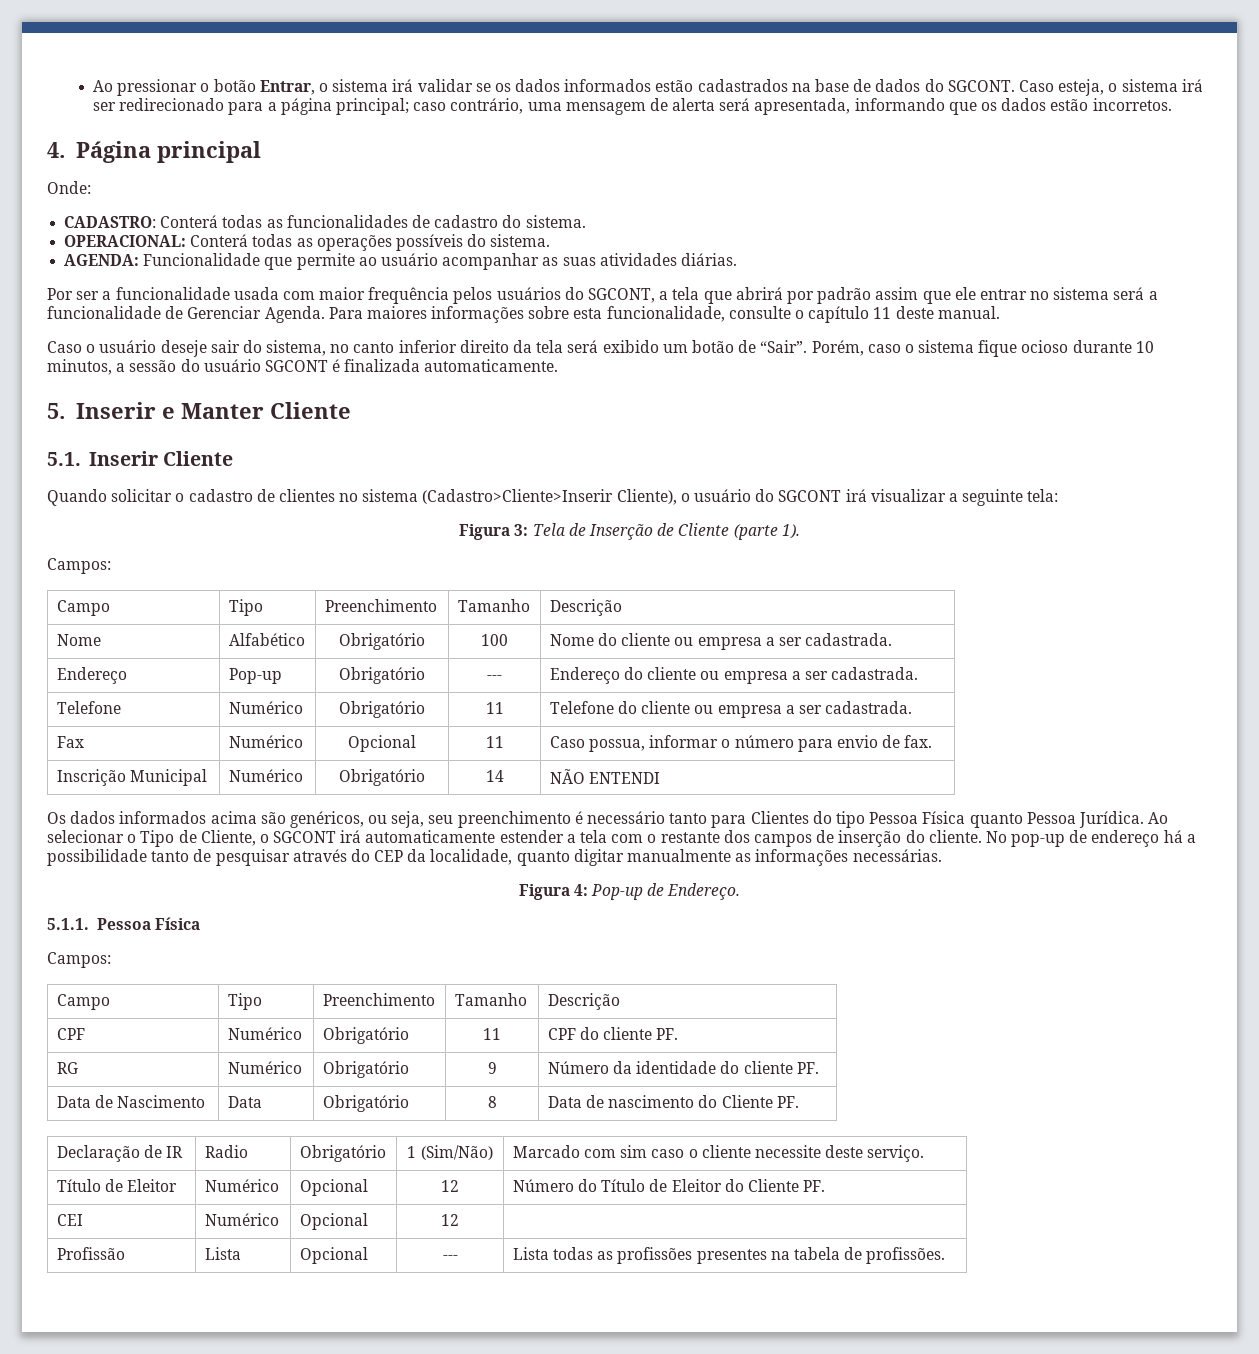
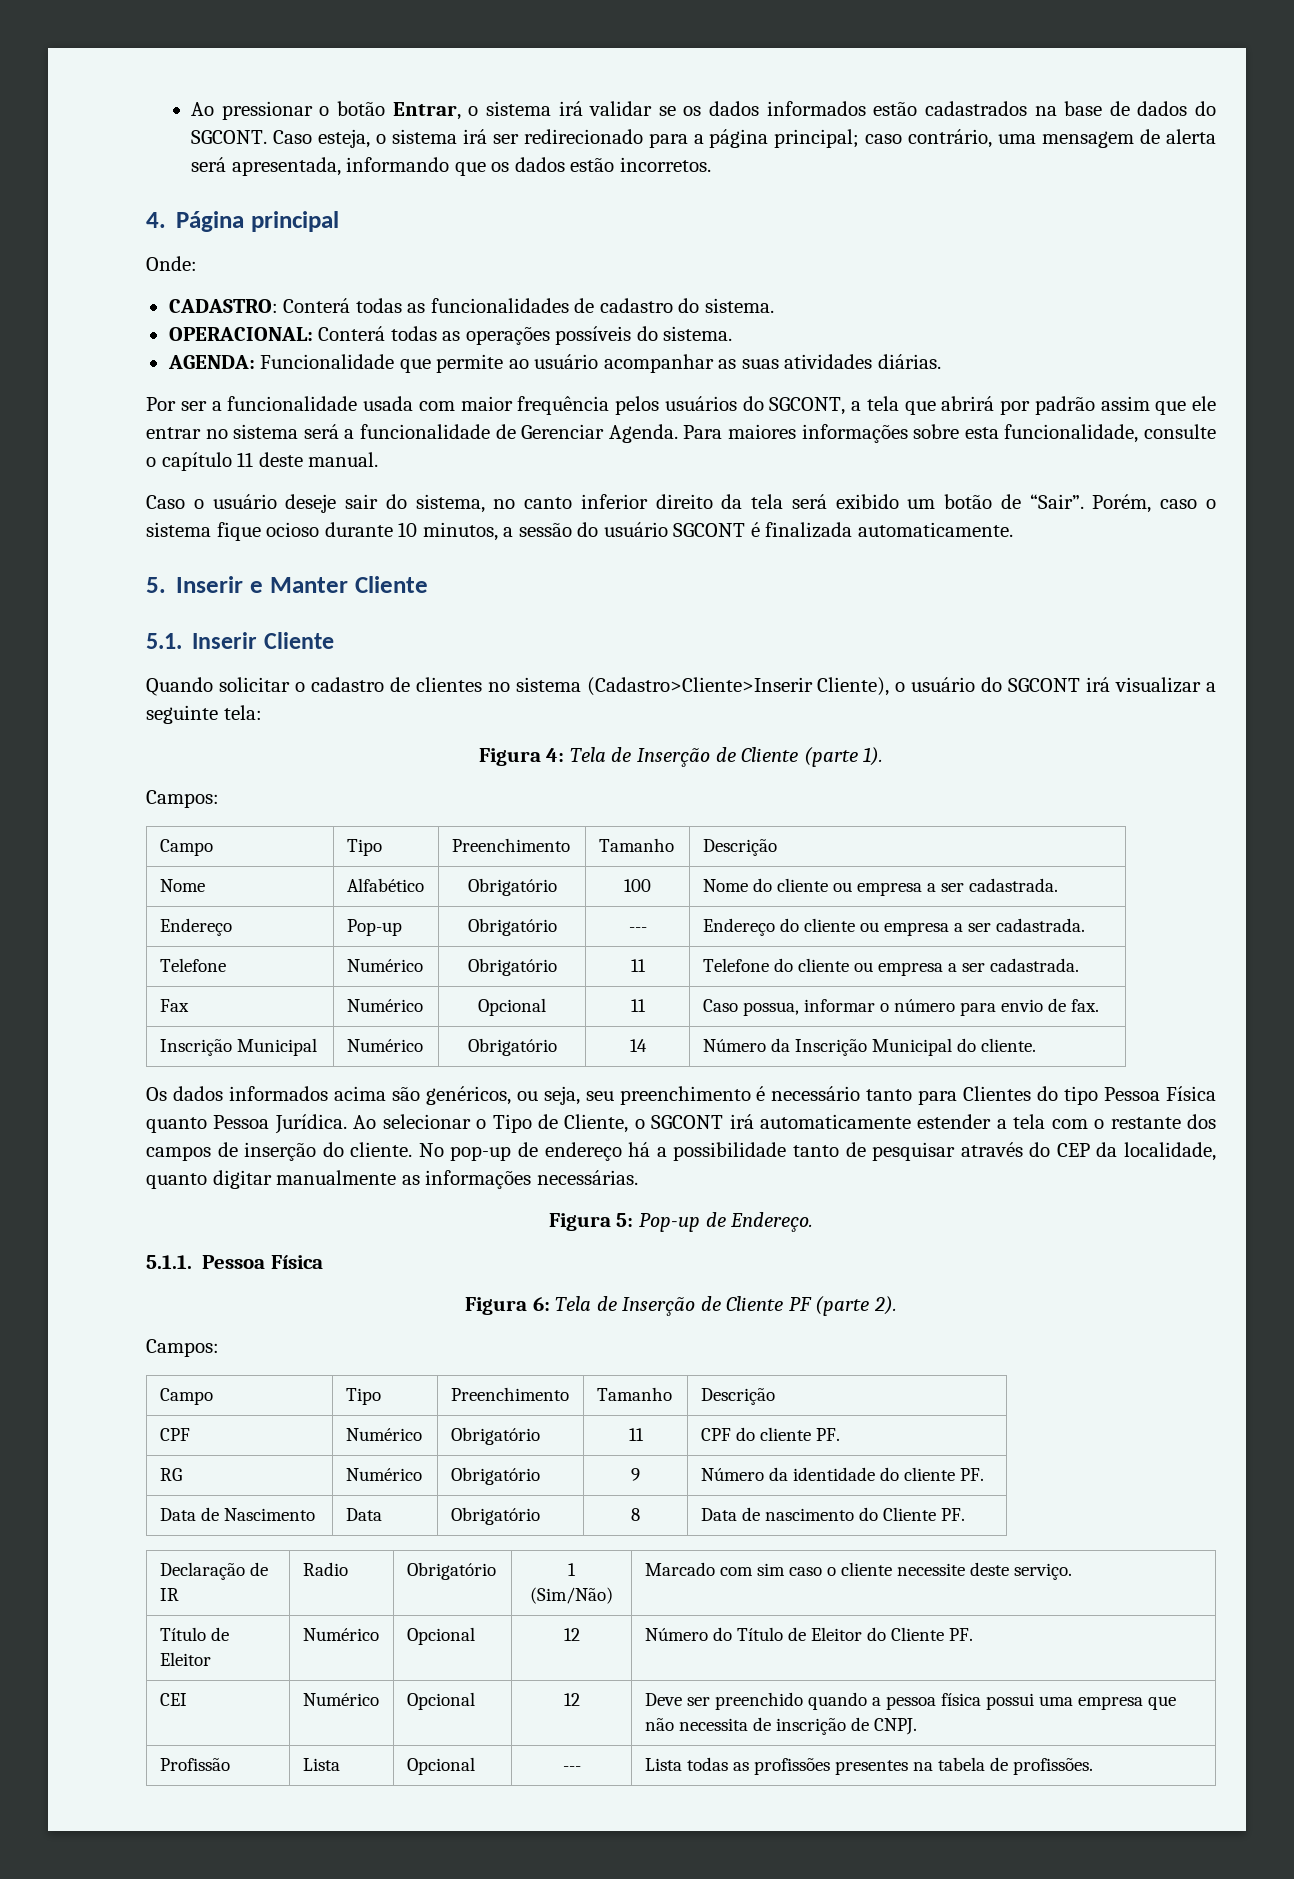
[514,524,529,536] 3: -> [546,748,565,762] 4:
[549,769,661,784] NÃO ENTENDI -> [702,1038,1036,1056] Número da Inscrição Municipal do cliente.
[573,884,588,896] 4: -> [616,1213,634,1227] 5:
(200, 923) none -> [465,1296,897,1316] // Figura 6: Tela de Inserção de Cliente PF (parte 2).
(459, 1220) none -> [644,1692,1176,1710] [644,1717,917,1735] Deve ser preenchido quando a pessoa física possui uma empresa que não necessita de inscrição de CNPJ.

